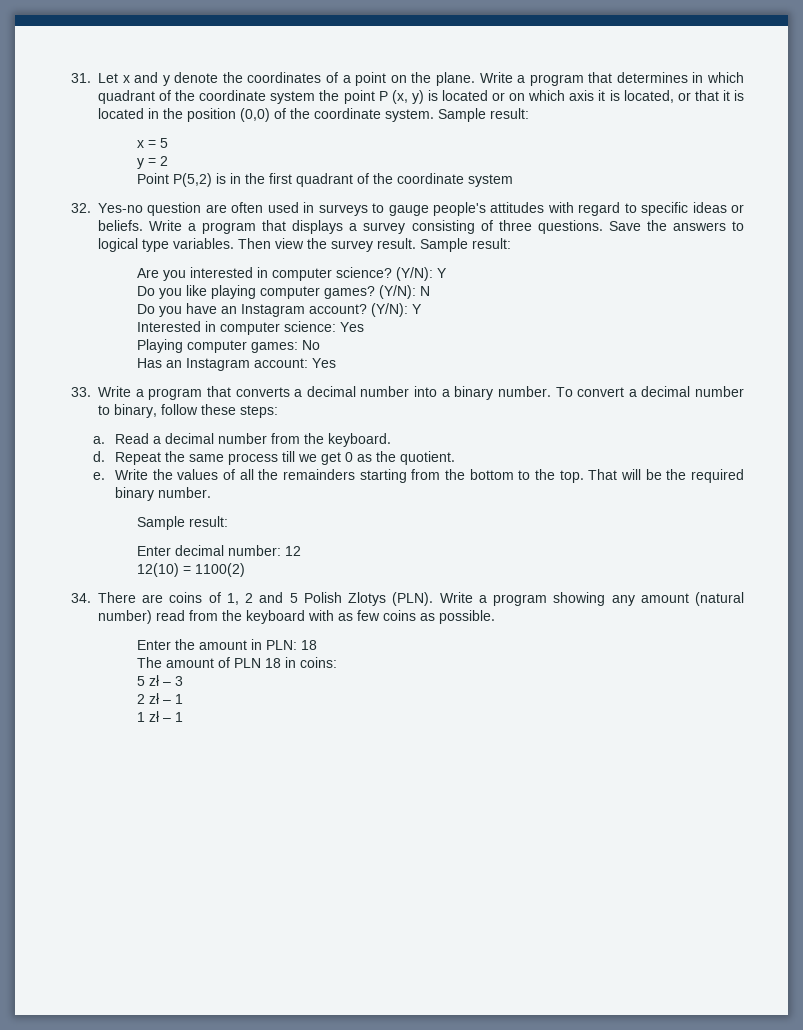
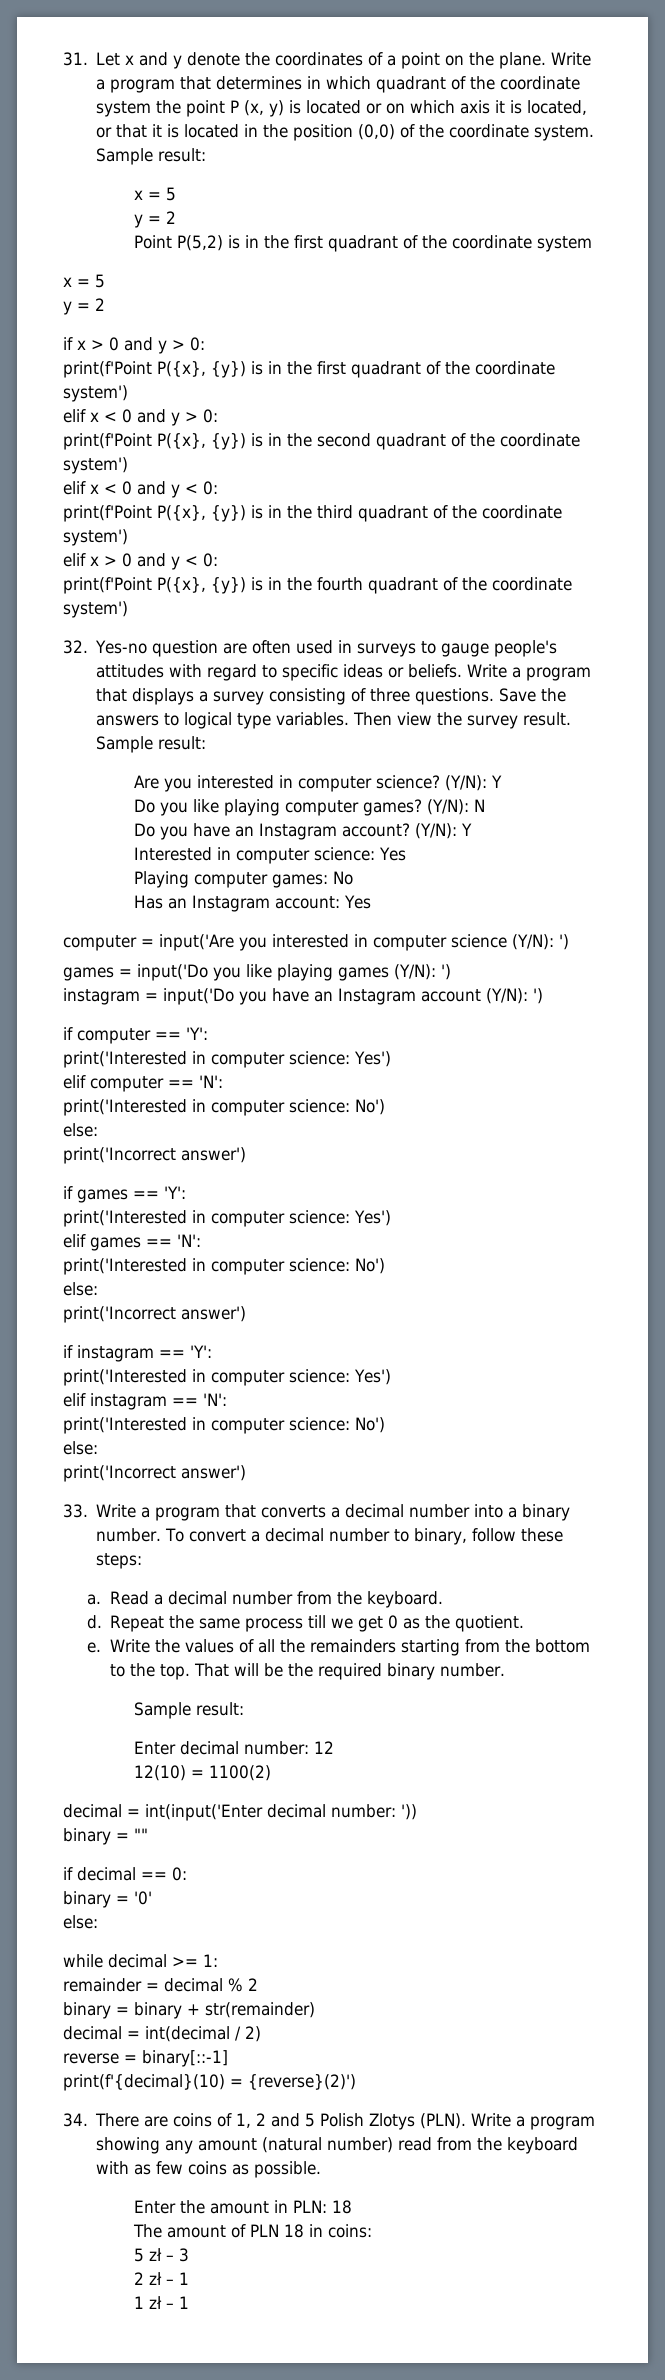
(514, 180) none -> [63,274,105,288] [63,298,105,315] [63,337,205,354] [63,361,555,378] [63,385,128,402] [63,409,218,426] [63,433,580,450] [63,457,128,474] [63,481,218,498] [63,505,562,522] [63,529,128,546] [63,553,218,570] [63,577,572,594] [63,601,128,618] // x = 5 // y = 2 // if x > 0 and y > 0: // print(f'Point P({x}, {y}) is in the first quadrant of the coordinate system') // elif x < 0 and y > 0: // print(f'Point P({x}, {y}) is in the second quadrant of the coordinate system') // elif x < 0 and y < 0: // print(f'Point P({x}, {y}) is in the third quadrant of the coordinate system') // elif x > 0 and y < 0: // print(f'Point P({x}, {y}) is in the fourth quadrant of the coordinate system')
(337, 363) none -> [63,934,569,951] [63,964,451,981] [63,988,543,1005] [63,1027,208,1044] [63,1051,391,1068] [63,1075,223,1092] [63,1099,385,1116] [63,1123,98,1137] [63,1147,246,1164] [63,1186,186,1203] [63,1210,391,1227] [63,1234,201,1251] [63,1258,385,1275] [63,1282,98,1296] [63,1306,246,1323] [63,1345,212,1362] [63,1369,391,1386] [63,1393,227,1410] [63,1417,385,1434] [63,1441,98,1455] [63,1465,246,1482] // computer = input('Are you interested in computer science (Y/N): ') // games = input('Do you like playing games (Y/N): ') // instagram = input('Do you have an Instagram account (Y/N): ') // if computer == 'Y': // print('Interested in computer science: Yes') // elif computer == 'N': // print('Interested in computer science: No') // else: // print('Incorrect answer') // if games == 'Y': // print('Interested in computer science: Yes') // elif games == 'N': // print('Interested in computer science: No') // else: // print('Incorrect answer') // if instagram == 'Y': // print('Interested in computer science: Yes') // elif instagram == 'N': // print('Interested in computer science: No') // else: // print('Incorrect answer')
(246, 570) none -> [63,1804,417,1821] [63,1828,148,1845] [63,1867,187,1881] [63,1891,152,1908] [63,1915,98,1929] [63,1954,218,1968] [63,1978,258,1992] [63,2002,315,2019] [63,2026,261,2042] [63,2050,228,2067] [63,2074,356,2091] // decimal = int(input('Enter decimal number: ')) // binary = "" // if decimal == 0: // binary = '0' // else: // while decimal >= 1: // remainder = decimal % 2 // binary = binary + str(remainder) // decimal = int(decimal / 2) // reverse = binary[::-1] // print(f'{decimal}(10) = {reverse}(2)')

